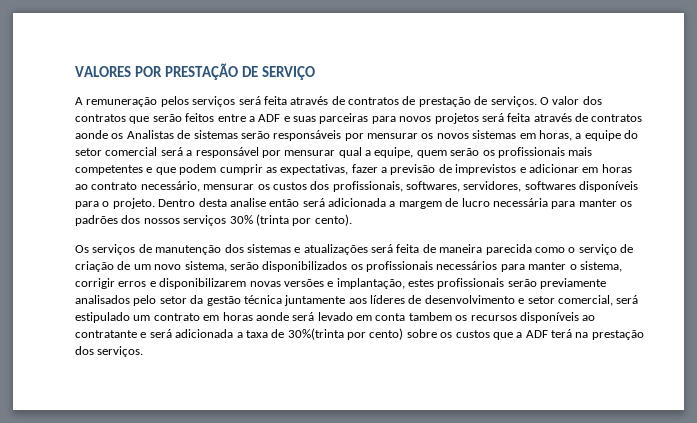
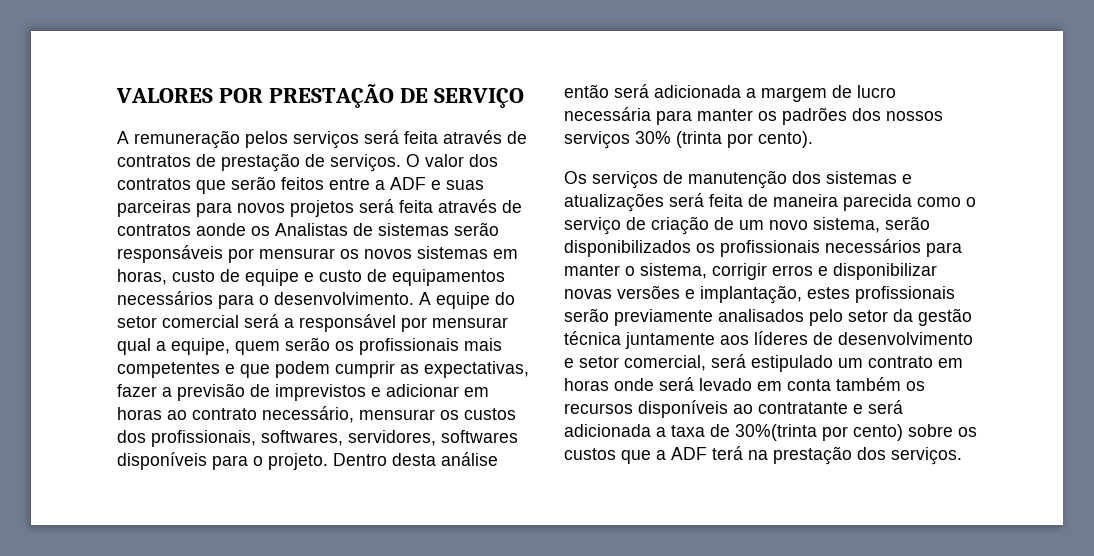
[575,133,582,139] a -> [172,269,505,286] [117,291,431,309] custo de equipe e custo de equipamentos necessários para o desenvolvimento. A
[229,198,266,207] analise -> [441,452,498,466] análise
[159,278,247,289] disponibilizarem -> [833,263,937,280] disponibilizar
[255,312,289,321] aonde -> [614,378,654,391] onde
[408,312,452,321] tambem -> [836,377,901,391] também

